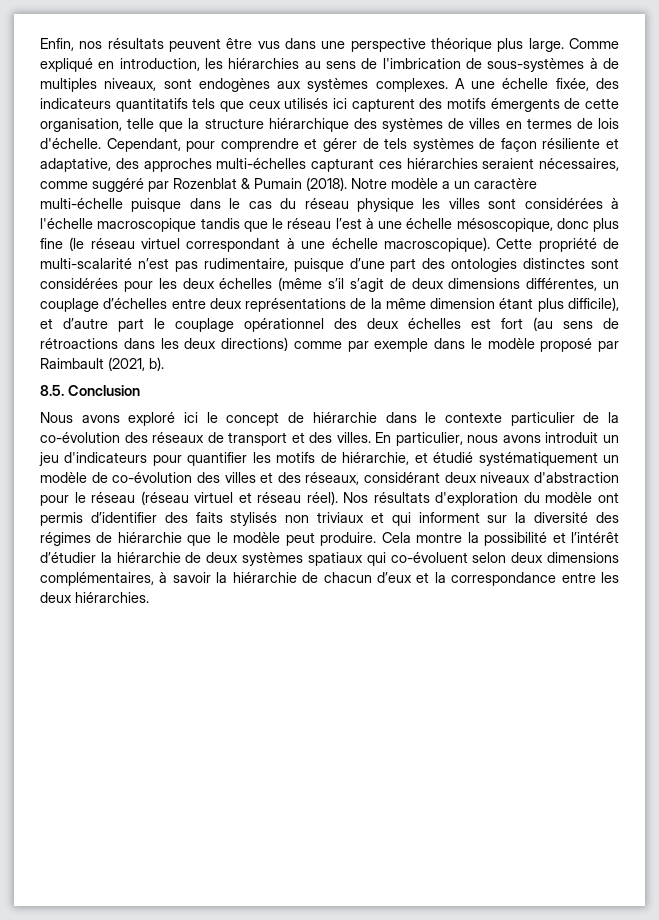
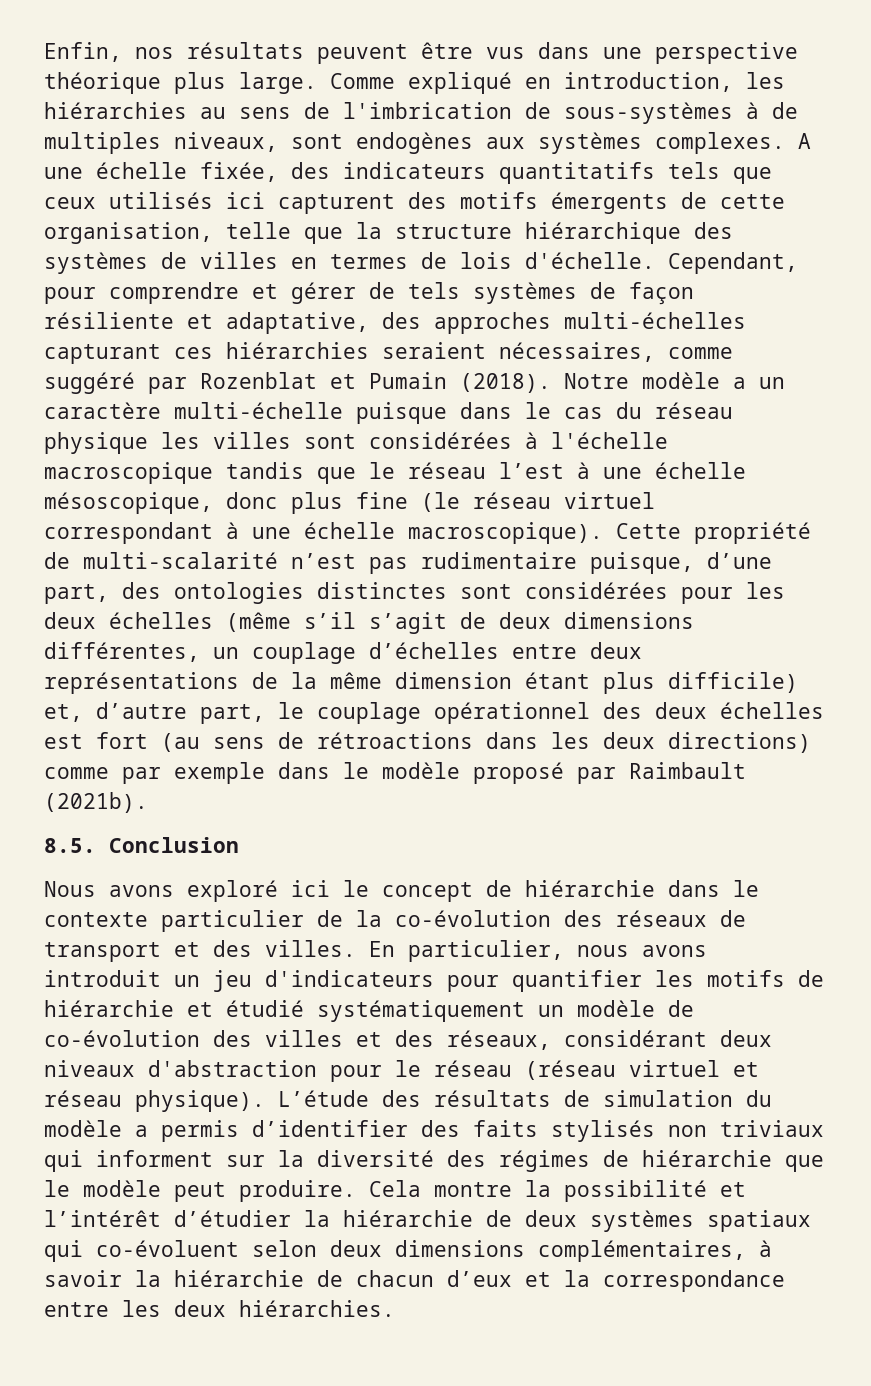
[241,178,250,189] & -> [330,374,356,389] et
[203,258,417,272] rudimentaire, puisque d’une part -> [421,552,772,574] [44,584,109,604] rudimentaire puisque, d’une part,
[567,297,619,311] [40,318,144,332] difficile), et d’autre part -> [668,672,798,693] [44,702,265,724] difficile) et, d’autre part,
[108,357,164,371] (2021, b). -> [44,792,148,813] (2021b).
[342,452,410,465] hiérarchie, -> [44,1000,174,1017] hiérarchie
[306,491,519,506] réel). Nos résultats d'exploration -> [135,1090,733,1112] physique). L’étude des résultats de simulation
[598,492,620,503] ont -> [135,1125,148,1137] a
[370,512,384,523] et -> (824, 1128) none

